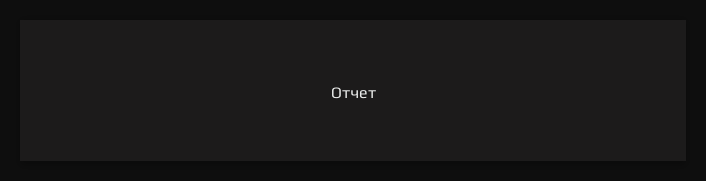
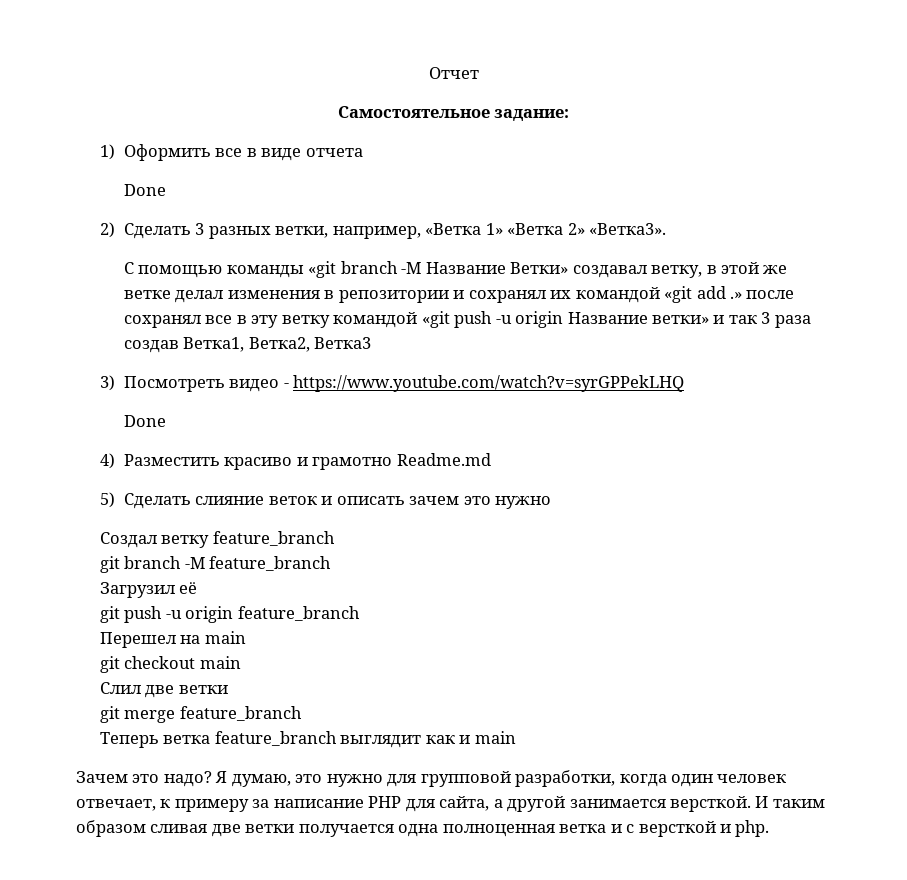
(376, 93) none -> [337,106,570,121] [99,144,363,161] [123,184,166,196] [99,222,667,239] [123,261,788,278] [123,286,795,303] [123,311,811,328] [123,337,372,353] [99,375,685,392] [123,415,166,427] [99,453,491,470] [99,492,552,509] [99,531,335,548] [99,556,332,573] [99,582,198,598] [99,606,360,623] [99,631,246,648] [99,656,241,673] [99,682,228,698] [99,706,302,723] [99,731,516,748] [76,770,787,787] [76,796,825,812] [76,820,770,837] // Самостоятельное задание: // 1) Оформить все в виде отчета // Done // 2) Сделать 3 разных ветки, например, «Ветка 1» «Ветка 2» «Ветка3». // С помощью команды «git branch -M Название Ветки» создавал ветку, в этой же ветке делал изменения в репозитории и сохранял их командой «git add .» после сохранял все в эту ветку командой «git push -u origin Название ветки» и так 3 раза создав Ветка1, Ветка2, Ветка3 // 3) Посмотреть видео - https://www.youtube.com/watch?v=syrGPPekLHQ // Done // 4) Разместить красиво и грамотно Readme.md // 5) Сделать слияние веток и описать зачем это нужно // Создал ветку feature_branch // git branch -M feature_branch // Загрузил её // git push -u origin feature_branch // Перешел на main // git checkout main // Слил две ветки // git merge feature_branch // Теперь ветка feature_branch выглядит как и main // Зачем это надо? Я думаю, это нужно для групповой разработки, когда один человек отвечает, к примеру за написание PHP для сайта, а другой занимается версткой. И таким образом сливая две ветки получается одна полноценная ветка и с версткой и php.

